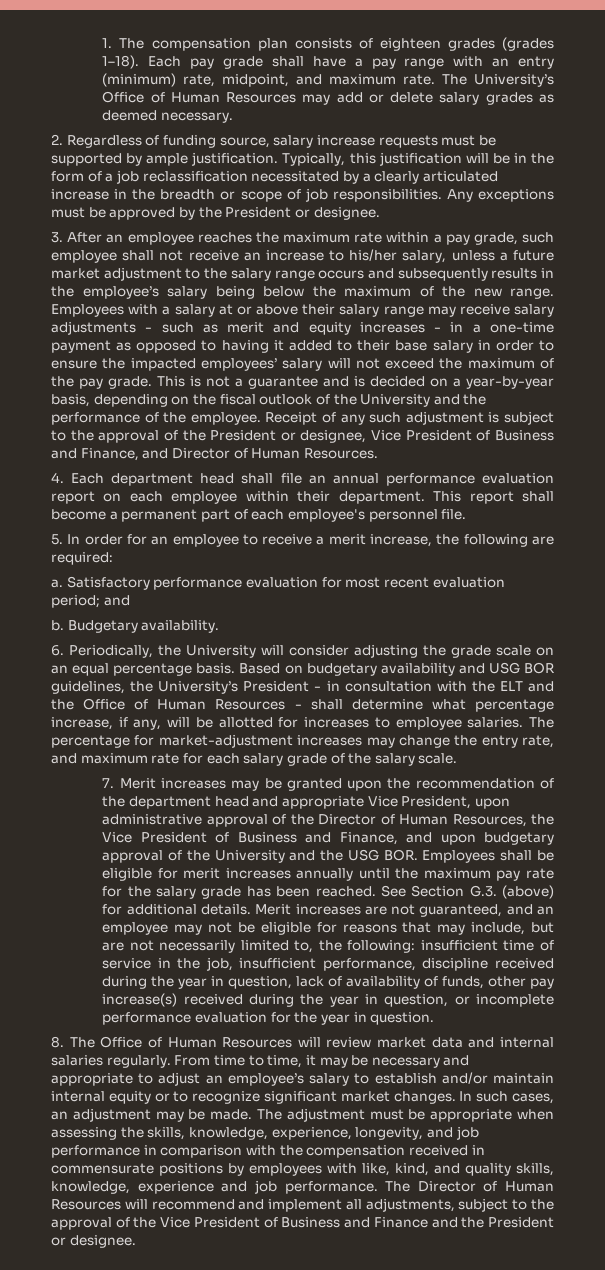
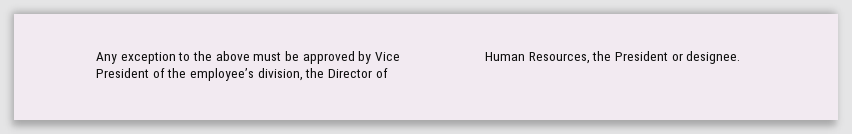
[102,37,554,51] [102,55,554,69] [102,73,554,87] [102,91,554,105] [102,110,234,123] [51,134,496,148] [51,152,555,166] [51,170,498,184] [51,188,554,202] [51,207,380,220] [51,232,555,245] [51,249,554,263] [51,267,554,281] [51,286,554,299] [51,304,554,317] [51,321,554,335] [51,340,554,353] [51,358,555,371] [51,376,554,389] [51,394,487,407] [51,411,555,425] [51,430,554,443] [51,448,378,461] [51,472,554,486] [51,491,554,504] [51,509,467,522] [51,534,555,547] [51,552,113,565] [51,576,505,590] [51,595,130,608] [51,620,220,633] [51,644,554,658] [51,662,555,676] [51,681,555,694] [51,698,554,712] [51,717,554,730] [51,734,554,748] [51,753,458,766] [102,778,554,791] [102,796,510,809] [102,814,287,827] 1. The compensation plan consists of eighteen grades (grades 1–18). Each pay grade shall have a pay range with an entry (minimum) rate, midpoint, and maximum rate. The University’s Office of Human Resources may add or delete salary grades as deemed necessary. // 2. Regardless of funding source, salary increase requests must be supported by ample justification. Typically, this justification will be in the form of a job reclassification necessitated by a clearly articulated increase in the breadth or scope of job responsibilities. Any exceptions must be approved by the President or designee. // 3. After an employee reaches the maximum rate within a pay grade, such employee shall not receive an increase to his/her salary, unless a future market adjustment to the salary range occurs and subsequently results in the employee’s salary being below the maximum of the new range. Employees with a salary at or above their salary range may receive salary adjustments - such as merit and equity increases - in a one-time payment as opposed to having it added to their base salary in order to ensure the impacted employees’ salary will not exceed the maximum of the pay grade. This is not a guarantee and is decided on a year-by-year basis, depending on the fiscal outlook of the University and the performance of the employee. Receipt of any such adjustment is subject to the approval of the President or designee, Vice President of Business and Finance, and Director of Human Resources. // 4. Each department head shall file an annual performance evaluation report on each employee within their department. This report shall become a permanent part of each employee's personnel file. // 5. In order for an employee to receive a merit increase, the following are required: // a. Satisfactory performance evaluation for most recent evaluation period; and // b. Budgetary availability. // 6. Periodically, the University will consider adjusting the grade scale on an equal percentage basis. Based on budgetary availability and USG BOR guidelines, the University’s President - in consultation with the ELT and the Office of Human Resources - shall determine what percentage increase, if any, will be allotted for increases to employee salaries. The percentage for market-adjustment increases may change the entry rate, and maximum rate for each salary grade of the salary scale. // 7. Merit increases may be granted upon the recommendation of the department head and appropriate Vice President, upon administrative approval of -> [96,51,400,64] [96,68,303,81] Any exception to the above must be approved by Vice President of the employee’s division,
[102,832,554,845] [102,849,554,863] [102,868,555,881] [102,885,555,899] [102,904,554,917] [102,922,555,935] [102,940,555,953] [102,957,554,971] [102,976,554,989] [102,993,554,1007] [102,1012,435,1025] [51,1036,554,1048] [51,1055,470,1068] [51,1072,554,1086] [51,1091,554,1104] [51,1108,555,1122] [51,1126,479,1140] [51,1145,485,1158] [51,1163,554,1176] [51,1180,554,1194] [51,1198,554,1212] [51,1217,485,1230] Vice President of Business and Finance, and upon budgetary approval of the University and the USG BOR. Employees shall be eligible for merit increases annually until the maximum pay rate for the salary grade has been reached. See Section G.3. (above) for additional details. Merit increases are not guaranteed, and an employee may not be eligible for reasons that may include, but are not necessarily limited to, the following: insufficient time of service in the job, insufficient performance, discipline received during the year in question, lack of availability of funds, other pay increase(s) received during the year in question, or incomplete performance evaluation for the year in question. // 8. The Office of Human Resources will review market data and internal salaries regularly. From time to time, it may be necessary and appropriate to adjust an employee’s salary to establish and/or maintain internal equity or to recognize significant market changes. In such cases, an adjustment may be made. The adjustment must be appropriate when assessing the skills, knowledge, experience, longevity, and job performance in comparison with the compensation received in commensurate positions by employees with like, kind, and quality skills, knowledge, experience and job performance. The Director of Human Resources will recommend and implement all adjustments, subject to the approval of the Vice President of Business and Finance and the -> (612, 56) none

